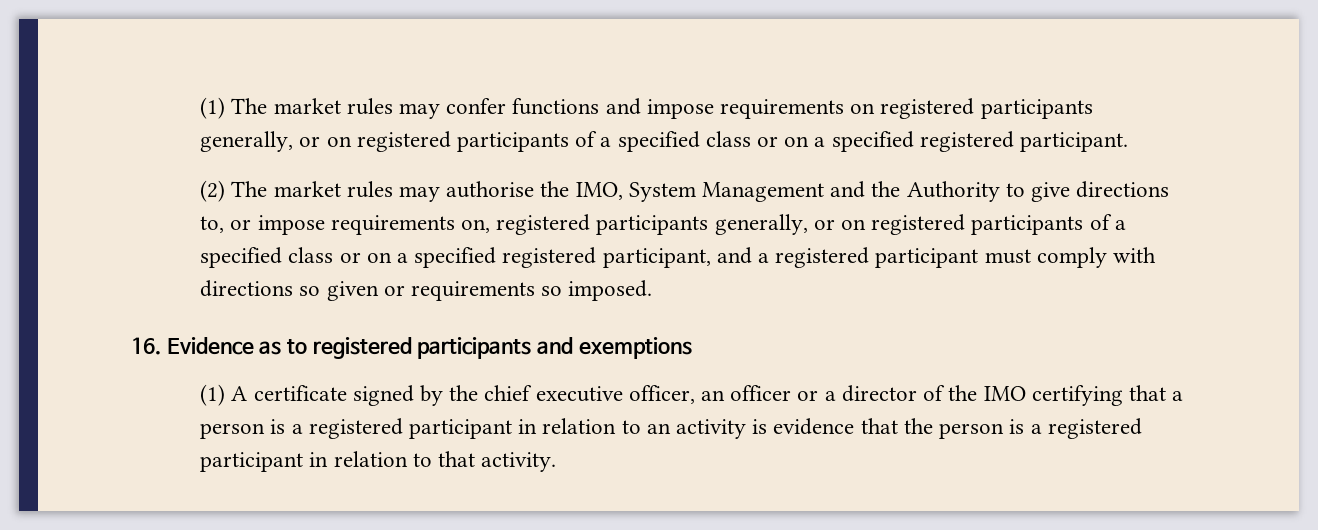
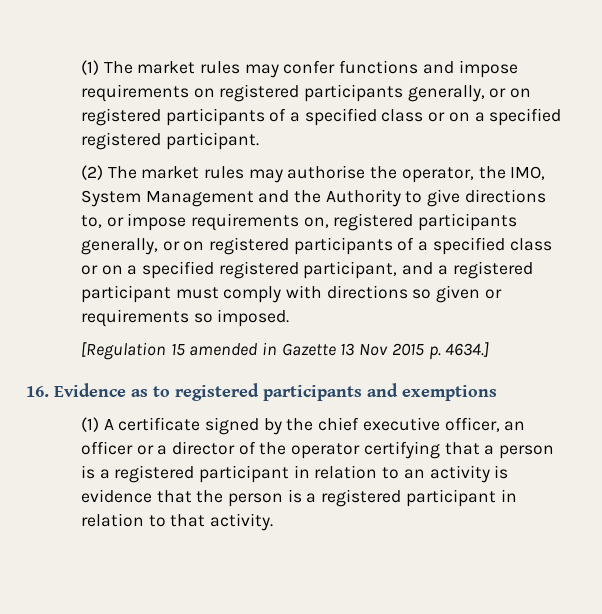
(570, 189) none -> [401,166,506,183] operator, the
(653, 290) none -> [80,342,490,360] // [Regulation 15 amended in Gazette 13 Nov 2015 p. 4634.]
[983,386,1026,401] IMO -> [291,443,361,459] operator

